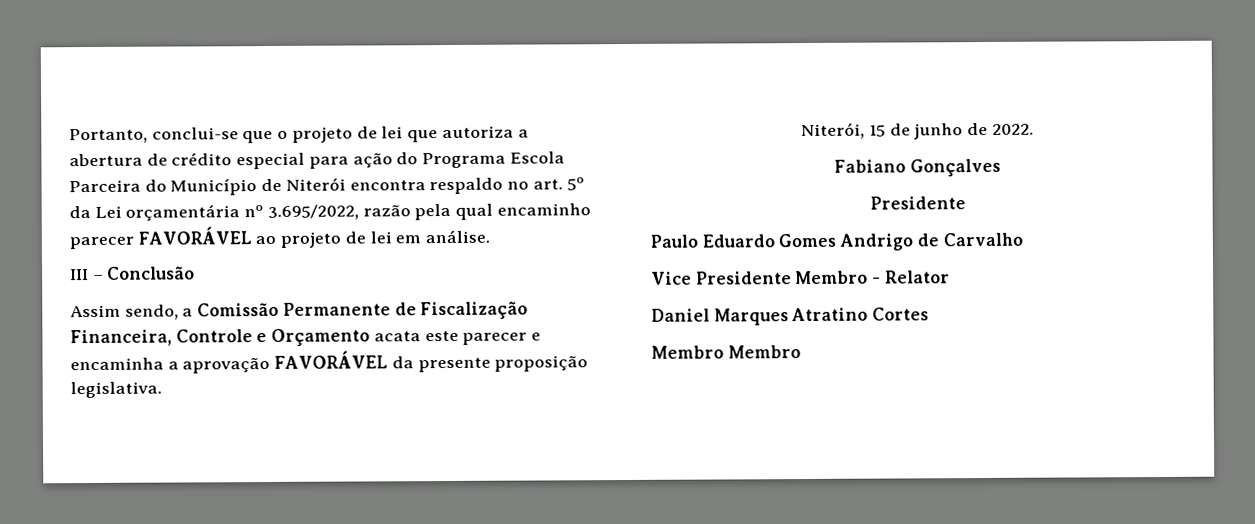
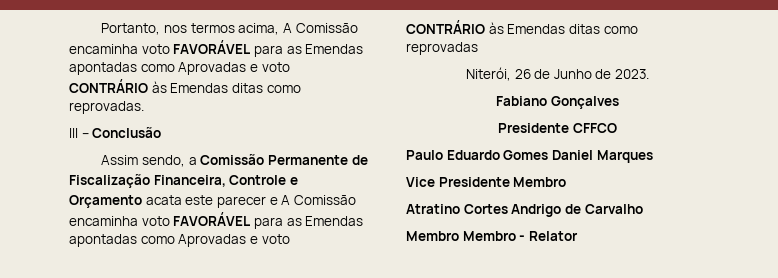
[151,125,529,144] [69,151,565,170] [69,177,585,196] [69,203,591,221] [69,226,491,250] conclui-se que o projeto de lei que autoriza a abertura de crédito especial para ação do Programa Escola Parceira do Município de Niterói encontra respaldo no art. 5º da Lei orçamentária nº 3.695/2022, razão pela qual encaminho parecer FAVORÁVEL ao projeto de lei em análise. -> [164,23,358,35] [69,40,364,57] [69,62,290,75] [69,79,301,93] [69,101,144,114] nos termos acima, A Comissão encaminha voto FAVORÁVEL para as Emendas apontadas como Aprovadas e voto CONTRÁRIO às Emendas ditas como reprovadas.
[70,350,589,374] [70,381,162,399] [801,122,1034,140] encaminha a aprovação FAVORÁVEL da presente proposição legislativa. // Niterói, 15 de junho de 2022. -> [281,195,356,205] [69,212,364,229] [69,234,290,247] [406,20,638,34] [406,42,478,55] [465,67,650,81] A Comissão encaminha voto FAVORÁVEL para as Emendas apontadas como Aprovadas e voto CONTRÁRIO às Emendas ditas como reprovadas // Niterói, 26 de Junho de 2023.
(966, 203) none -> [572,123,617,133] CFFCO
(837, 240) none -> [551,150,653,163] [406,177,567,187] [406,204,508,214] Daniel Marques // Vice Presidente Membro // Atratino Cortes
[651,271,792,285] Vice Presidente -> [406,231,459,241] Membro
[651,307,930,326] [651,345,801,359] // Daniel Marques Atratino Cortes // Membro Membro -> (578, 236) none

